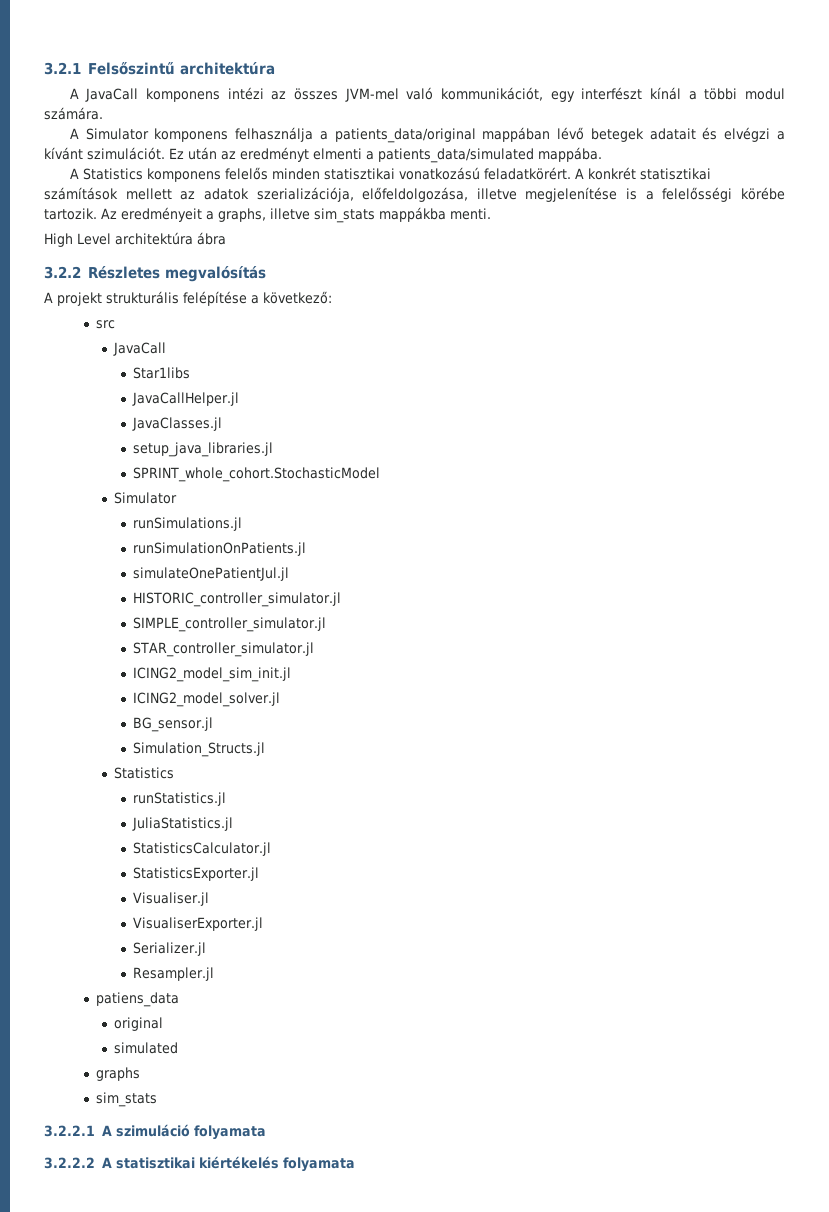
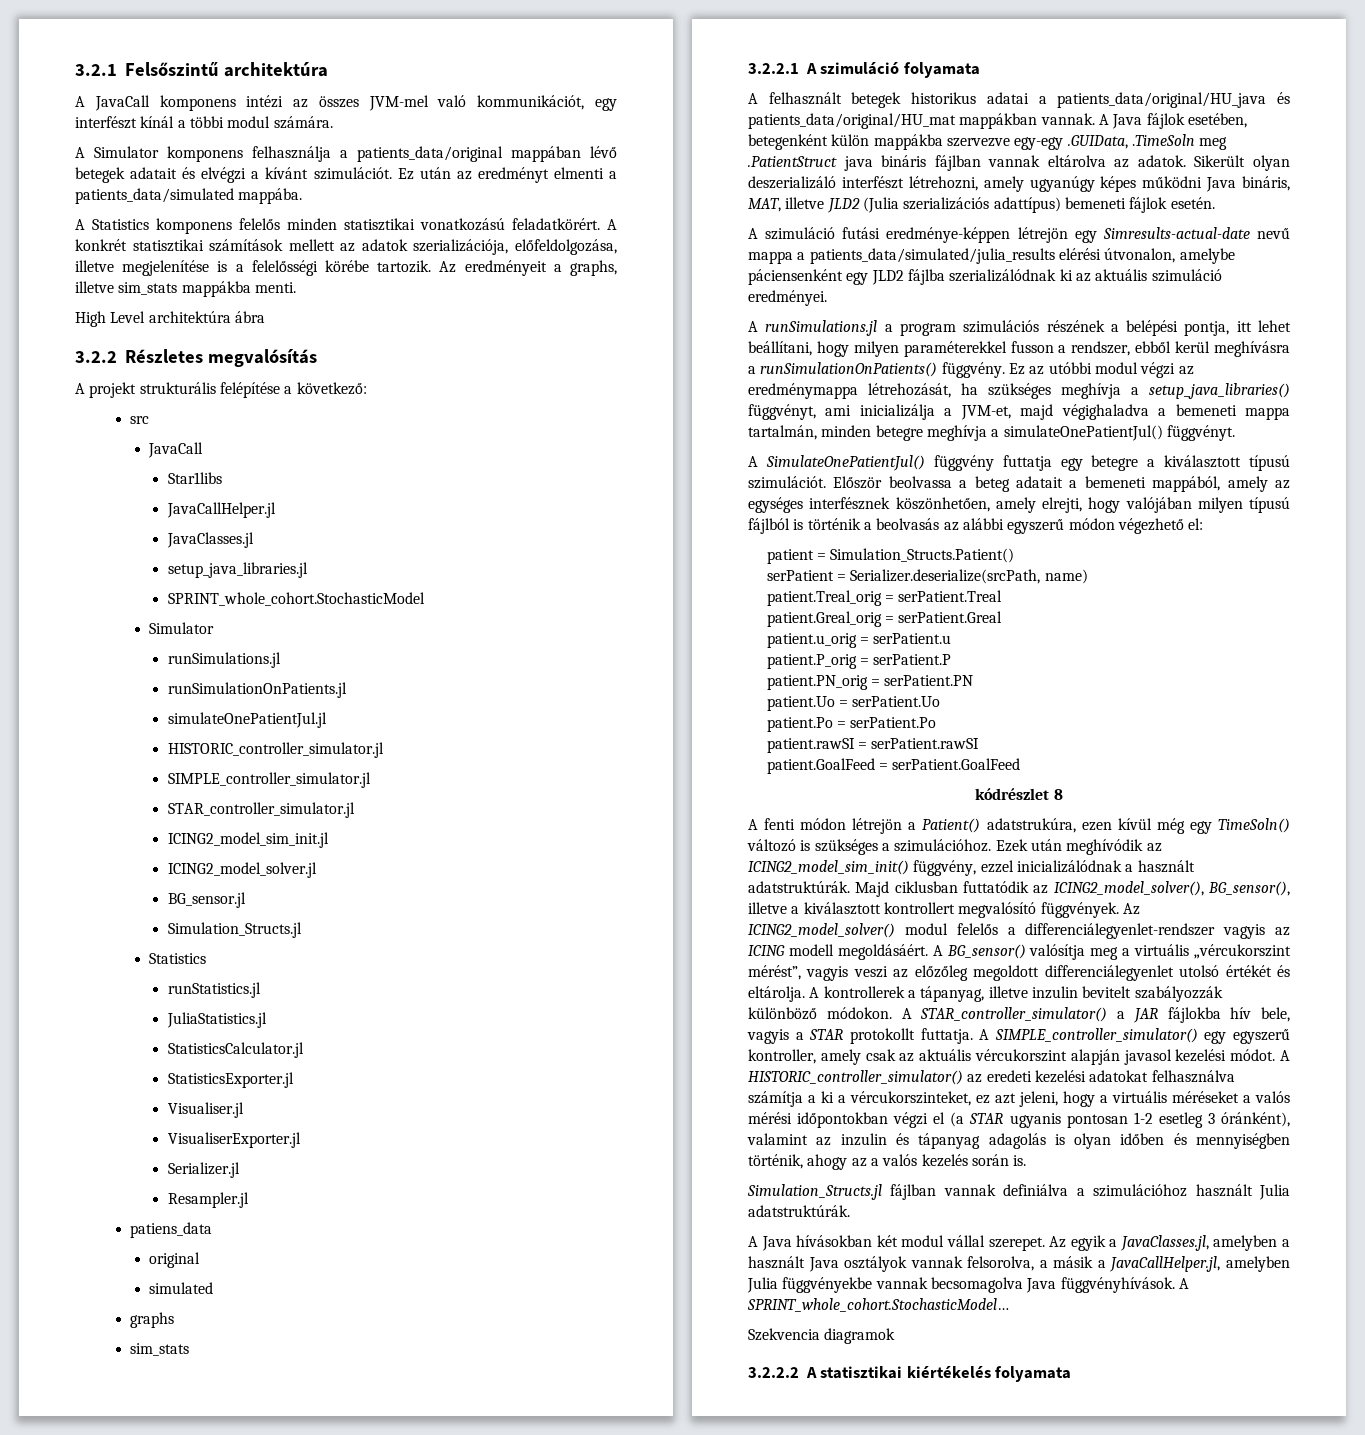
(266, 1132) none -> [748,92,1290,108] [748,113,1247,129] [748,134,1228,150] [748,155,1290,171] [748,176,1290,192] [748,197,1215,213] [748,227,1290,243] [748,248,1235,264] [748,269,1222,285] [748,290,827,306] [748,320,1291,336] [748,341,1290,357] [748,362,1194,378] [748,383,1290,399] [748,404,1290,420] [748,425,1235,441] [748,455,1290,471] [748,476,1290,492] [748,497,1290,513] [748,518,1204,534] [766,548,1015,564] [766,569,1088,584] [766,590,1003,606] [766,611,1003,627] [766,633,952,648] [766,654,952,669] [766,675,974,690] [766,696,941,711] [766,717,937,732] [766,738,980,753] [766,758,1021,774] [975,788,1063,800] [748,818,1290,834] [747,839,1162,855] [748,860,1195,876] [748,881,1290,897] [748,902,1140,918] [748,923,1290,939] [748,944,1291,960] [748,965,1290,981] [748,986,1223,1002] [748,1007,1290,1023] [747,1028,1290,1044] [748,1049,1290,1065] [748,1070,1235,1085] [748,1091,1290,1107] [748,1112,1290,1128] [747,1133,1290,1149] [748,1154,1027,1170] [747,1184,1290,1200] [748,1205,850,1217] [748,1235,1290,1251] [748,1256,1290,1272] [747,1277,1189,1293] [747,1298,1009,1312] [748,1328,896,1344] // A felhasznált betegek historikus adatai a patients_data/original/HU_java és patients_data/original/HU_mat mappákban vannak. A Java fájlok esetében, betegenként külön mappákba szervezve egy-egy .GUIData, .TimeSoln meg .PatientStruct java bináris fájlban vannak eltárolva az adatok. Sikerült olyan deszerializáló interfészt létrehozni, amely ugyanúgy képes működni Java bináris, MAT, illetve JLD2 (Julia szerializációs adattípus) bemeneti fájlok esetén. // A szimuláció futási eredménye-képpen létrejön egy Simresults-actual-date nevű mappa a patients_data/simulated/julia_results elérési útvonalon, amelybe páciensenként egy JLD2 fájlba szerializálódnak ki az aktuális szimuláció eredményei. // A runSimulations.jl a program szimulációs részének a belépési pontja, itt lehet beállítani, hogy milyen paraméterekkel fusson a rendszer, ebből kerül meghívásra a runSimulationOnPatients() függvény. Ez az utóbbi modul végzi az eredménymappa létrehozását, ha szükséges meghívja a setup_java_libraries() függvényt, ami inicializálja a JVM-et, majd végighaladva a bemeneti mappa tartalmán, minden betegre meghívja a simulateOnePatientJul() függvényt. // A SimulateOnePatientJul() függvény futtatja egy betegre a kiválasztott típusú szimulációt. Először beolvassa a beteg adatait a bemeneti mappából, amely az egységes interfésznek köszönhetően, amely elrejti, hogy valójában milyen típusú fájlból is történik a beolvasás az alábbi egyszerű módon végezhető el: // patient = Simulation_Structs.Patient() // serPatient = Serializer.deserialize(srcPath, name) // patient.Treal_orig = serPatient.Treal // patient.Greal_orig = serPatient.Greal // patient.u_orig = serPatient.u // patient.P_orig = serPatient.P // patient.PN_orig = serPatient.PN // patient.Uo = serPatient.Uo // patient.Po = serPatient.Po // patient.rawSI = serPatient.rawSI // patient.GoalFeed = serPatient.GoalFeed // kódrészlet 8 // A fenti módon létrejön a Patient() adatstrukúra, ezen kívül még egy TimeSoln() változó is szükséges a szimulációhoz. Ezek után meghívódik az ICING2_model_sim_init() függvény, ezzel inicializálódnak a használt adatstruktúrák. Majd ciklusban futtatódik az ICING2_model_solver(), BG_sensor(), illetve a kiválasztott kontrollert megvalósító függvények. Az ICING2_model_solver() modul felelős a differenciálegyenlet-rendszer vagyis az ICING modell megoldásáért. A BG_sensor() valósítja meg a virtuális „vércukorszint mérést”, vagyis veszi az előzőleg megoldott differenciálegyenlet utolsó értékét és eltárolja. A kontrollerek a tápanyag, illetve inzulin bevitelt szabályozzák különböző módokon. A STAR_controller_simulator() a JAR fájlokba hív bele, vagyis a STAR protokollt futtatja. A SIMPLE_controller_simulator() egy egyszerű kontroller, amely csak az aktuális vércukorszint alapján javasol kezelési módot. A HISTORIC_controller_simulator() az eredeti kezelési adatokat felhasználva számítja a ki a vércukorszinteket, ez azt jeleni, hogy a virtuális méréseket a valós mérési időpontokban végzi el (a STAR ugyanis pontosan 1-2 esetleg 3 óránként), valamint az inzulin és tápanyag adagolás is olyan időben és mennyiségben történik, ahogy az a valós kezelés során is. // Simulation_Structs.jl fájlban vannak definiálva a szimulációhoz használt Julia adatstruktúrák. // A Java hívásokban két modul vállal szerepet. Az egyik a JavaClasses.jl, amelyben a használt Java osztályok vannak felsorolva, a másik a JavaCallHelper.jl, amelyben Julia függvényekbe vannak becsomagolva Java függvényhívások. A SPRINT_whole_cohort.StochasticModel… // Szekvencia diagramok

